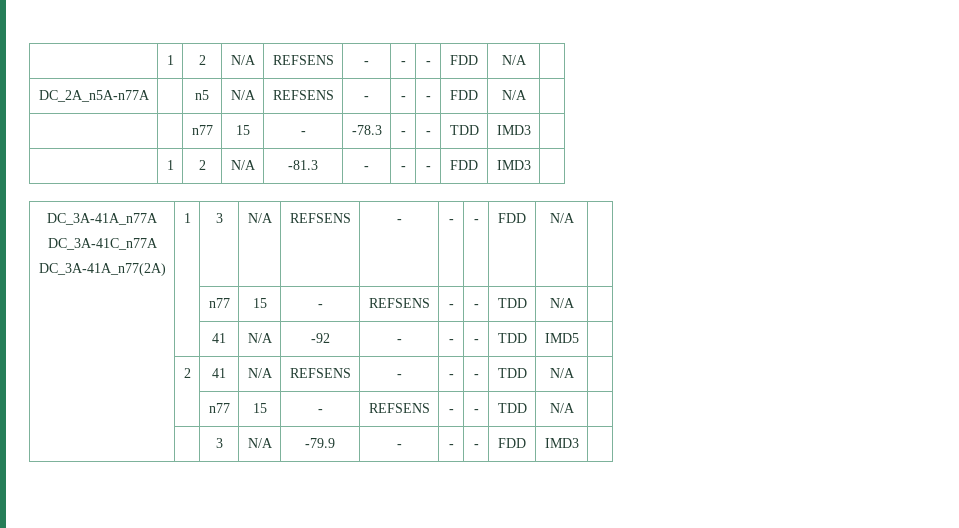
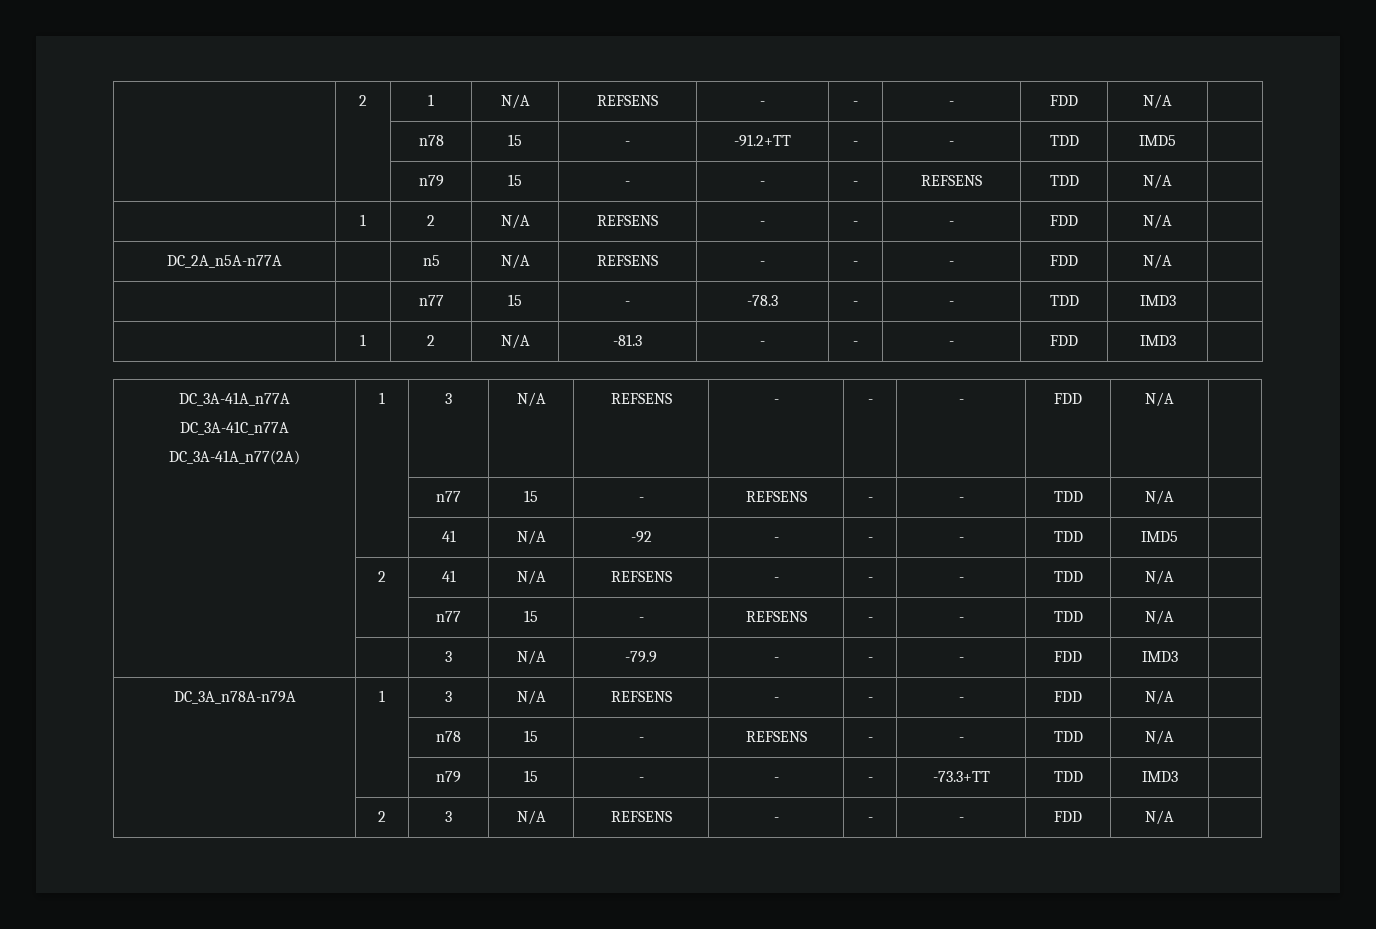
(166, 60) none -> [359,95,367,106] [428,94,434,106] [500,94,530,109] [597,95,658,106] [760,101,765,106] [853,101,858,106] [949,101,954,106] [1050,95,1078,106] [1143,94,1172,109] [418,135,444,146] [508,134,522,146] [625,141,630,146] [734,134,791,147] [853,141,858,146] [949,141,954,146] [1049,135,1079,146] [1139,135,1176,146] [418,175,444,187] [508,174,522,186] [625,181,630,186] [760,181,765,186] [853,181,858,186] [921,175,982,186] [1049,175,1079,186] [1143,174,1172,189] | 2 | 1 | N/A | REFSENS | - | - | - | FDD | N/A | // | | n78 | 15 | - | -91.2+TT | - | - | TDD | IMD5 | // | | n79 | 15 | - | - | - | REFSENS | TDD | N/A | //
(579, 443) none -> [173,691,296,704] [379,690,385,702] [445,691,452,702] [516,690,546,705] [610,691,672,702] [773,697,779,702] [867,697,873,702] [958,697,964,702] [1054,691,1082,702] [1145,690,1174,705] [436,731,461,742] [524,730,538,742] [638,737,644,742] [745,731,807,742] [867,737,873,742] [958,737,964,742] [1053,731,1083,742] [1145,730,1174,745] [436,771,461,783] [524,770,538,782] [638,777,644,782] [773,777,779,782] [867,777,873,782] [932,771,990,782] [1053,771,1083,782] [1141,771,1178,782] [378,811,386,822] [445,811,452,822] [516,810,546,825] [610,811,672,822] [773,817,779,822] [867,817,873,822] [958,817,964,822] [1054,811,1082,822] [1145,810,1174,825] // DC_3A_n78A-n79A | 1 | 3 | N/A | REFSENS | - | - | - | FDD | N/A | // | | n78 | 15 | - | REFSENS | - | - | TDD | N/A | // | | n79 | 15 | - | - | - | -73.3+TT | TDD | IMD3 | // | 2 | 3 | N/A | REFSENS | - | - | - | FDD | N/A |

